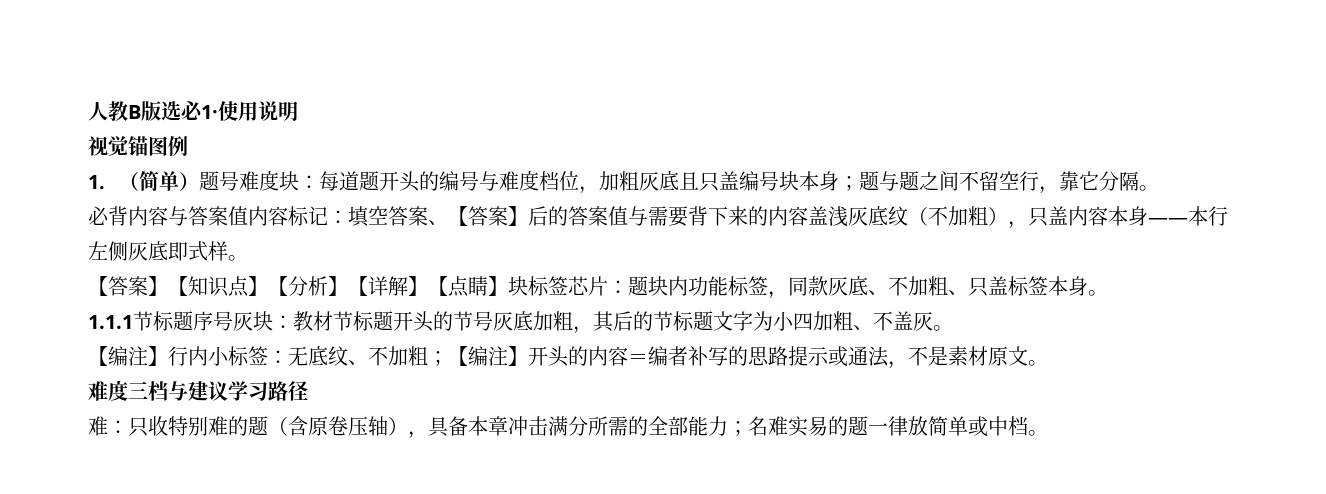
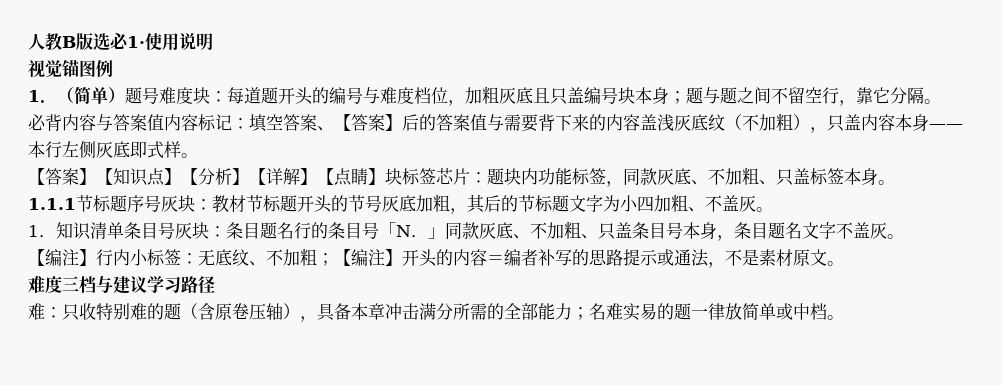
(953, 328) none -> [28,221,904,241] // 1．知识清单条目号灰块：条目题名行的条目号「N．」同款灰底、不加粗、只盖条目号本身，条目题名文字不盖灰。

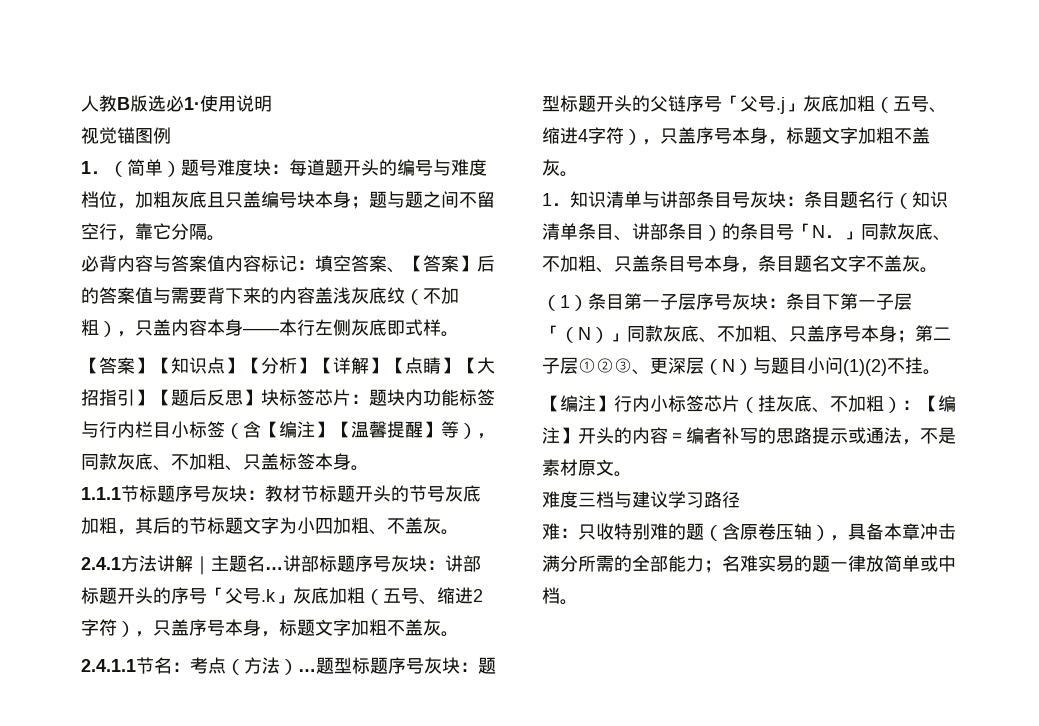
(385, 176) none -> [459,357,495,374] [81,389,261,406] 【大招指引】【题后反思】
(606, 176) none -> [81,421,477,439] 与行内栏目小标签（含【编注】【温馨提醒】等）
(773, 209) none -> [81,555,481,575] [81,587,483,605] [81,619,459,637] [81,657,496,675] [542,95,947,114] [542,127,930,145] [542,159,578,177] // 2.4.1方法讲解｜主题名…讲部标题序号灰块：讲部标题开头的序号「父号.k」灰底加粗（五号、缩进2字符），只盖序号本身，标题文字加粗不盖灰。 // 2.4.1.1节名：考点（方法）…题型标题序号灰块：题型标题开头的父链序号「父号.j」灰底加粗（五号、缩进4字符），只盖序号本身，标题文字加粗不盖灰。
(124, 230) none -> [642,191,696,208] 与讲部
(311, 230) none -> [894,191,948,209] [542,223,722,241] （知识清单条目、讲部条目）
(904, 236) none -> [542,293,912,311] [542,325,951,343] [542,357,941,376] // （1）条目第一子层序号灰块：条目下第一子层「（N）」同款灰底、不加粗、只盖序号本身；第二子层①②③、更深层（N）与题目小问(1)(2)不挂。
[181,248,334,266] ：无底纹、不加粗； -> [704,395,920,413] 芯片（挂灰底、不加粗）：

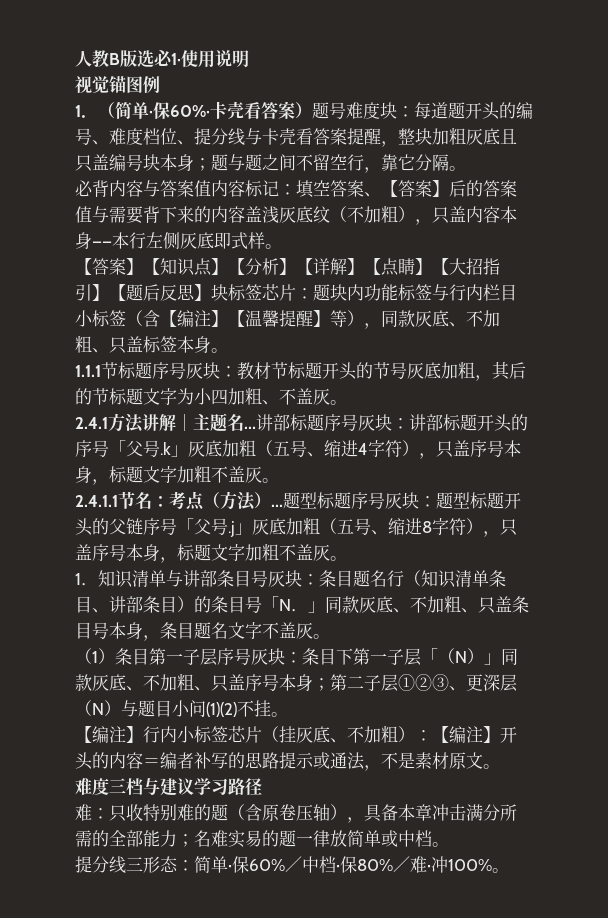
(163, 167) none -> [149,101,295,119] ·保60%·卡壳看答案
[433,159,451,176] 与 -> [92,140,109,145] 、
[117,203,135,209] ， -> [177,128,432,147] 、提分线与卡壳看答案提醒，整块
[473,589,483,602] 2 -> [358,443,368,455] 4
[578,129,588,142] 4 -> [422,521,432,533] 8
(578, 602) none -> [75,856,509,874] // 提分线三形态：简单·保60%／中档·保80%／难·冲100%。

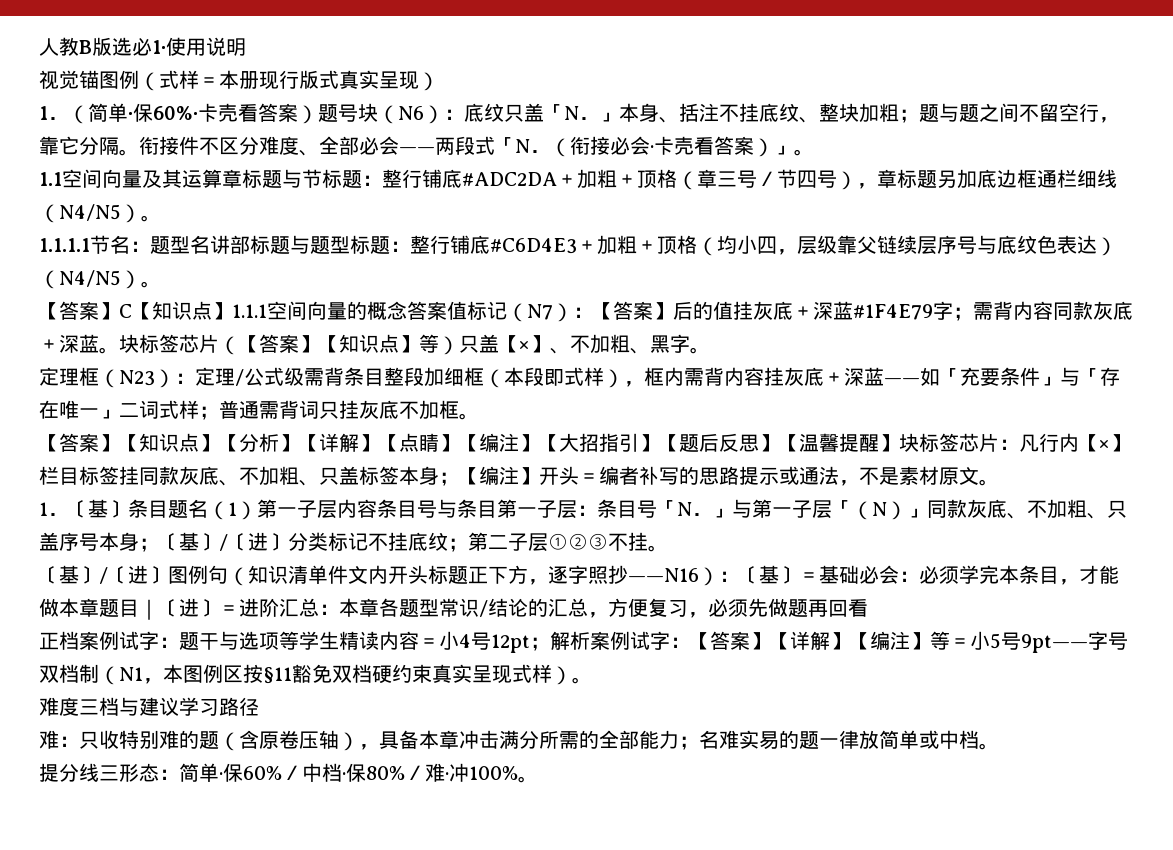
(160, 84) none -> [139,70,439,91] （式样＝本册现行版式真实呈现）
[346,102,533,120] [75,127,517,147] [75,154,194,172] 难度块：每道题开头的编号、难度档位、提分线与卡壳看答案提醒，整块加粗灰底且只盖编号块本身 -> [358,103,899,124] 块（N6）：底纹只盖「N．」本身、括注不挂底纹、整块加粗
[75,180,517,198] [75,205,517,225] [75,232,265,250] // 必背内容与答案值内容标记：填空答案、【答案】后的答案值与需要背下来的内容盖浅灰底纹（不加粗），只盖内容本身——本行左侧灰底即式样 -> [139,136,814,157] [39,169,1117,190] [39,204,161,223] [39,235,1117,256] [39,270,161,289] [39,301,1133,322] [39,334,710,355] [39,367,1120,388] [39,400,459,420] 衔接件不区分难度、全部必会——两段式「N．（衔接必会·卡壳看答案）」。 // 1.1空间向量及其运算章标题与节标题：整行铺底#ADC2DA＋加粗＋顶格（章三号／节四号），章标题另加底边框通栏细线（N4/N5）。 // 1.1.1.1节名：题型名讲部标题与题型标题：整行铺底#C6D4E3＋加粗＋顶格（均小四，层级靠父链续层序号与底纹色表达）（N4/N5）。 // 【答案】C【知识点】1.1.1空间向量的概念答案值标记（N7）：【答案】后的值挂灰底＋深蓝#1F4E79字；需背内容同款灰底＋深蓝。块标签芯片（【答案】【知识点】等）只盖【×】、不加粗、黑字。 // 定理框（N23）：定理/公式级需背条目整段加细框（本段即式样），框内需背内容挂灰底＋深蓝——如「充要条件」与「存在唯一」二词式样；普通需背词只挂灰底不加框
(449, 266) none -> [479,433,559,452] 编注】【
[211,284,517,301] [75,310,381,329] 块标签芯片：题块内功能标签与行内栏目小标签（含【编注】【温馨提醒】等）， -> [779,433,1130,452] [39,466,139,485] 【温馨提醒】块标签芯片：凡行内【×】栏目标签挂
[211,348,228,353] [75,361,526,381] [75,387,347,405] [75,413,528,433] [75,439,521,459] [75,465,279,485] [75,491,521,511] [75,517,517,537] [75,543,347,563] [75,570,506,588] [75,595,529,614] [75,622,330,641] [75,648,353,666] 。 // 1.1.1节标题序号灰块：教材节标题开头的节号灰底加粗，其后的节标题文字为小四加粗、不盖灰。 // 2.4.1方法讲解｜主题名…讲部标题序号灰块：讲部标题开头的序号「父号.k」灰底加粗（五号、缩进4字符），只盖序号本身，标题文字加粗不盖灰。 // 2.4.1.1节名：考点（方法）…题型标题序号灰块：题型标题开头的父链序号「父号.j」灰底加粗（五号、缩进8字符），只盖序号本身，标题文字加粗不盖灰。 // 1．知识清单与讲部条目号灰块：条目题名行（知识清单条目、讲部条目）的条目号「N．」同款灰底、不加粗、只盖条目号本身，条目题名文字不盖灰。 // （1）条目第一子层序号灰块：条目下 -> [439,466,999,486] [39,499,752,520] ；【编注】开头＝编者补写的思路提示或通法，不是素材原文。 // 1．〔基〕条目题名（1）第一子层内容条目号与条目第一子层：条目号「N．」与
[330,674,517,692] [75,700,288,717] [75,725,517,743] [75,752,483,771] 第二子层①②③、更深层（N）与题目小问(1)(2)不挂。 // 【编注】行内小标签芯片（挂灰底、不加粗）：【编注】开头的内容＝编者补写的思路提示或通法，不是素材原文 -> [159,532,668,552] [39,565,1119,586] [39,598,868,620] [39,631,1128,653] [39,664,572,685] 〔基〕/〔进〕分类标记不挂底纹；第二子层①②③不挂。 // 〔基〕/〔进〕图例句（知识清单件文内开头标题正下方，逐字照抄——N16）：〔基〕＝基础必会：必须学完本条目，才能做本章题目｜〔进〕＝进阶汇总：本章各题型常识/结论的汇总，方便复习，必须先做题再回看 // 正档案例试字：题干与选项等学生精读内容＝小4号12pt；解析案例试字：【答案】【详解】【编注】等＝小5号9pt——字号双档制（N1，本图例区按§11豁免双档硬约束真实呈现式样）

